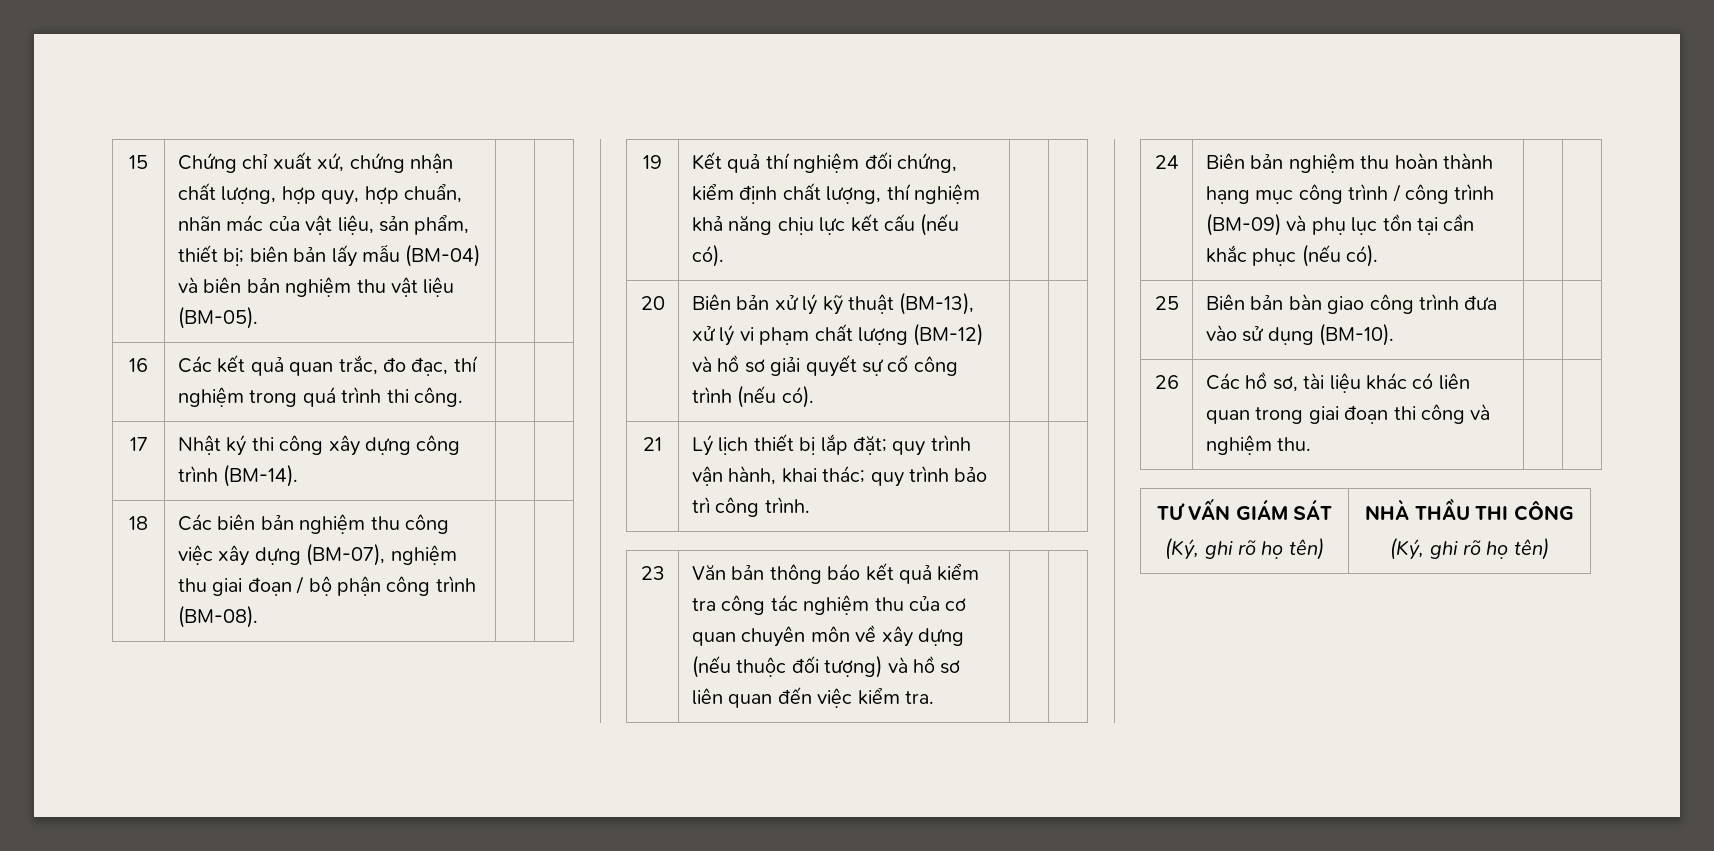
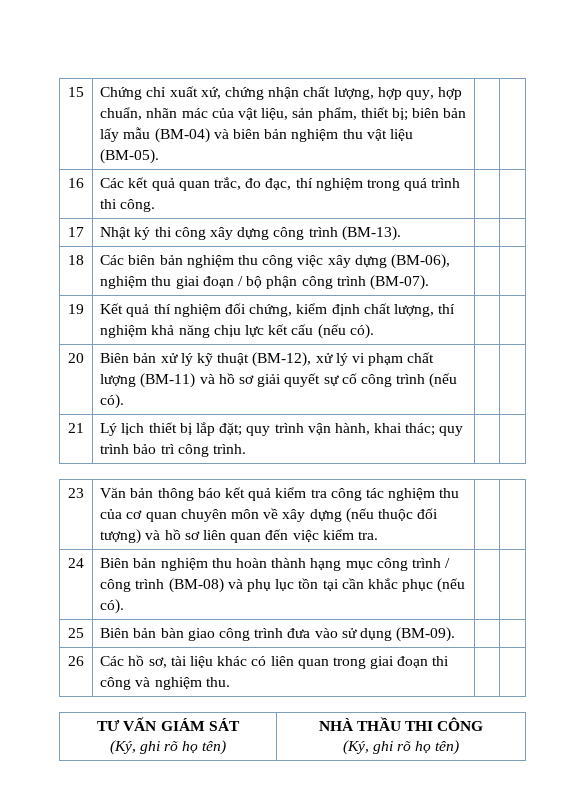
[223,464,299,487] (BM-14). -> [341,226,401,241] (BM-13).
[306,543,386,566] (BM-07), -> [390,254,450,269] (BM-06),
[177,605,258,628] (BM-08). -> [369,275,429,290] (BM-07).
[899,292,975,315] (BM-13), -> [252,352,312,367] (BM-12),
[913,323,984,346] (BM-12) -> [140,373,196,388] (BM-11)
[1205,213,1281,236] (BM-09) -> [168,578,224,593] (BM-08)
[1319,323,1395,346] (BM-10). -> [396,627,456,642] (BM-09).

